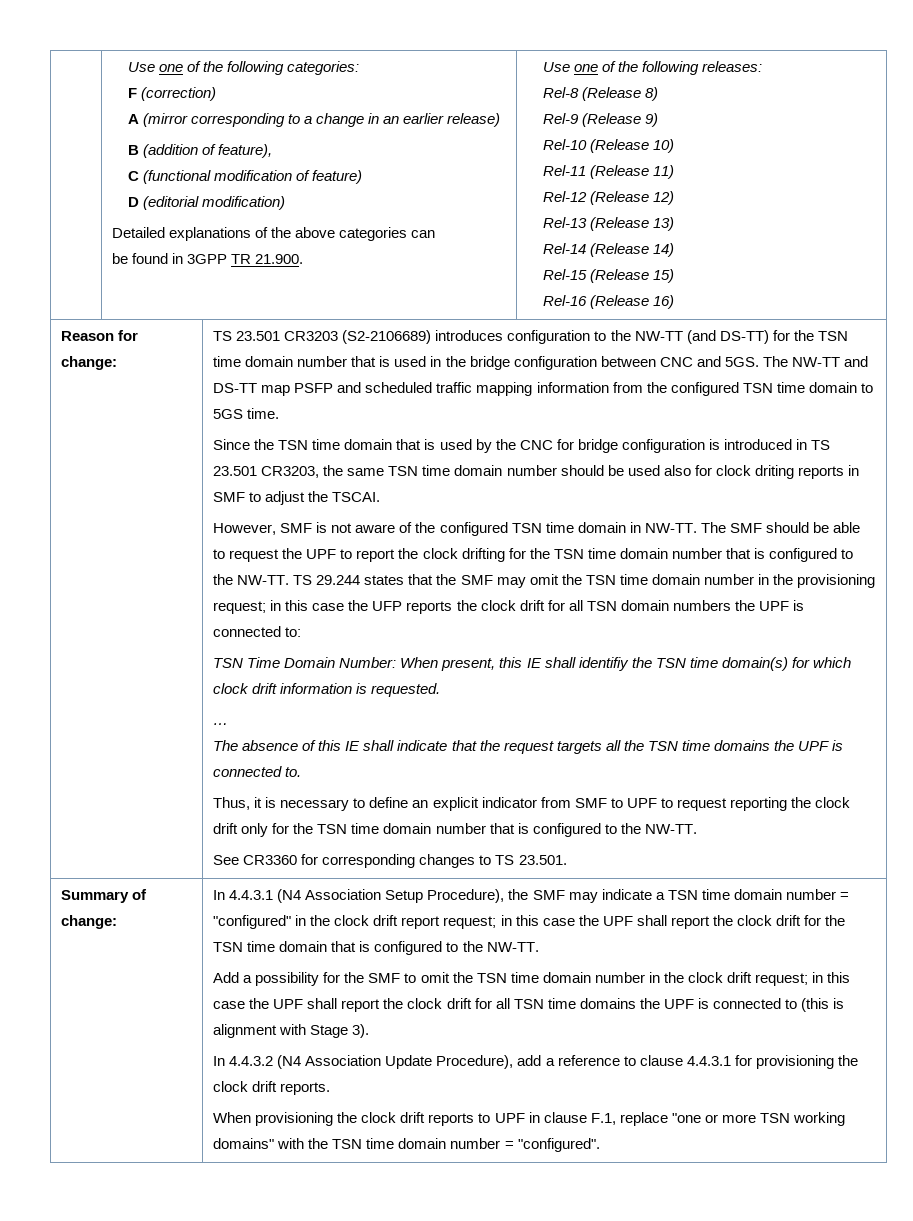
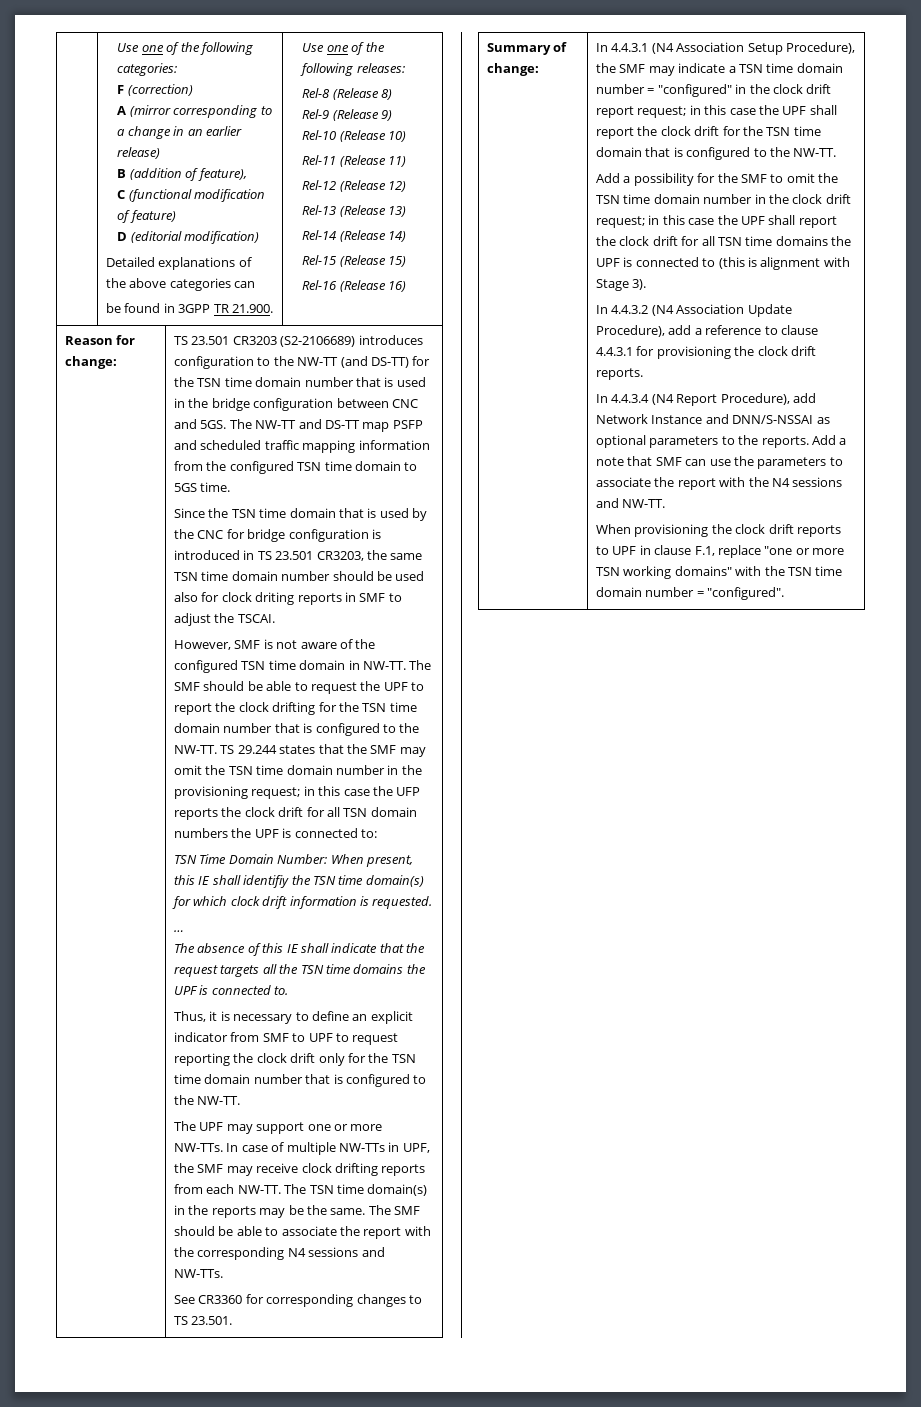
(697, 829) none -> [174,1121,383,1134] [174,1142,430,1155] [174,1163,426,1176] [174,1184,428,1196] [174,1205,421,1218] [174,1226,431,1239] [174,1247,385,1260] [174,1269,224,1278] // The UPF may support one or more NW-TTs. In case of multiple NW-TTs in UPF, the SMF may receive clock drifting reports from each NW-TT. The TSN time domain(s) in the reports may be the same. The SMF should be able to associate the report with the corresponding N4 sessions and NW-TTs.
(331, 1088) none -> [596,393,816,406] [596,414,830,424] [596,435,847,448] [596,456,843,469] [596,477,843,490] [596,498,666,508] // In 4.4.3.4 (N4 Report Procedure), add Network Instance and DNN/S-NSSAI as optional parameters to the reports. Add a note that SMF can use the parameters to associate the report with the N4 sessions and NW-TT.

